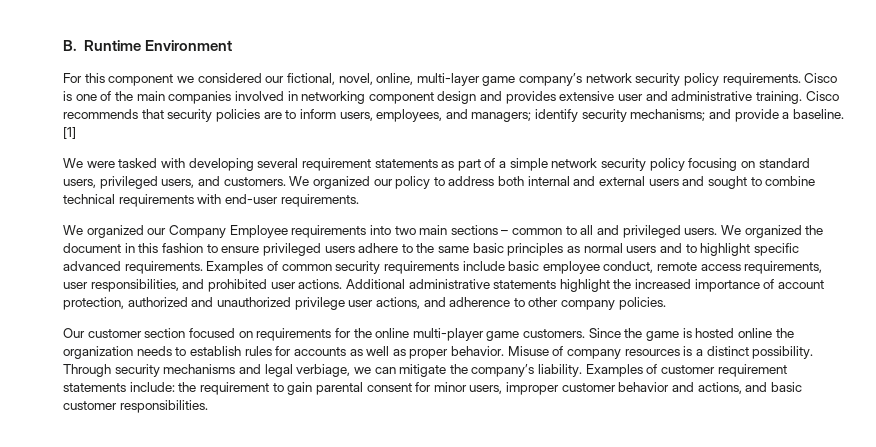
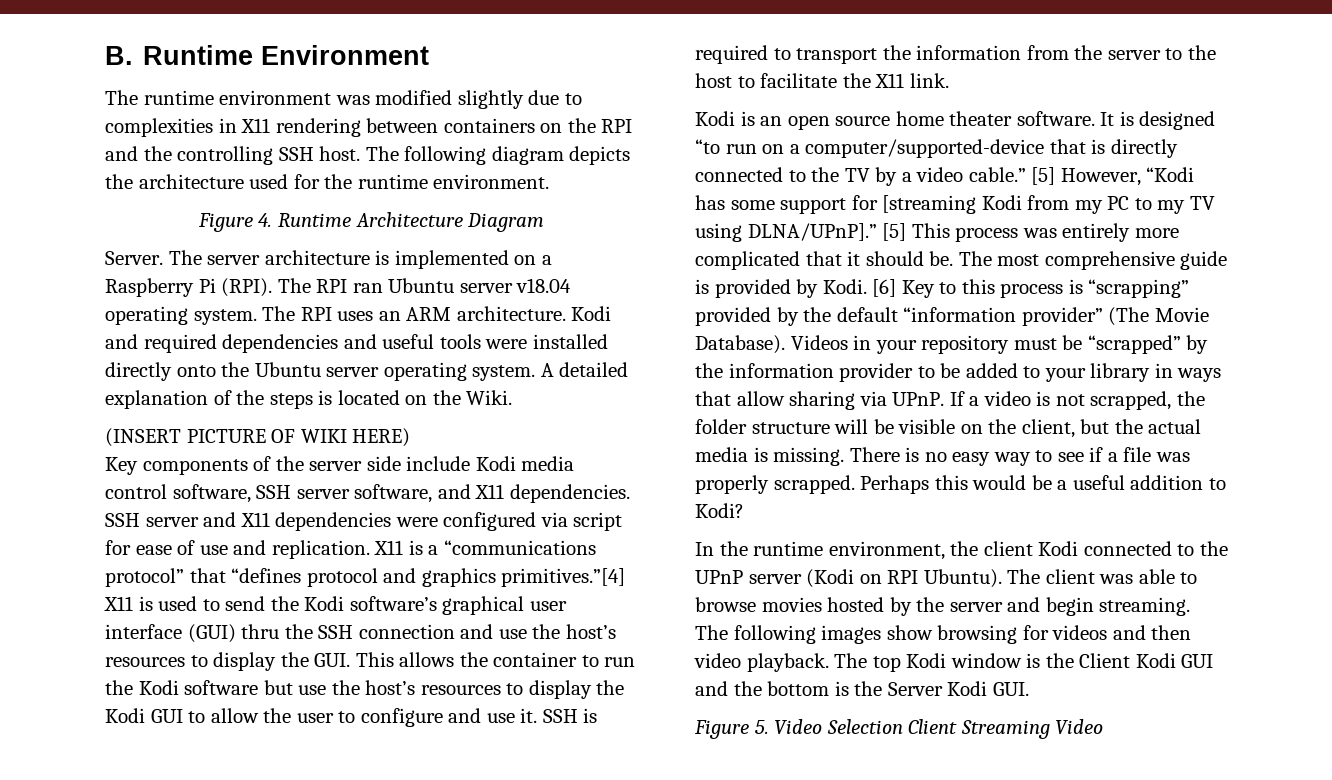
[63,73,838,86] [63,91,839,104] [63,109,844,122] [63,127,76,139] [63,158,810,171] [63,176,816,189] [63,194,359,207] [63,225,824,238] [63,243,799,256] [63,261,823,274] [63,279,825,292] [63,297,666,310] [63,328,794,341] [63,346,814,359] [63,364,787,377] [63,382,802,395] [63,400,208,413] For this component we considered our fictional, novel, online, multi-layer game company’s network security policy requirements. Cisco is one of the main companies involved in networking component design and provides extensive user and administrative training. Cisco recommends that security policies are to inform users, employees, and managers; identify security mechanisms; and provide a baseline. [1] // We were tasked with developing several requirement statements as part of a simple network security policy focusing on standard users, privileged users, and customers. We organized our policy to address both internal and external users and sought to combine technical requirements with end-user requirements. // We organized our Company Employee requirements into two main sections – common to all and privileged users. We organized the document in this fashion to ensure privileged users adhere to the same basic principles as normal users and to highlight specific advanced requirements. Examples of common security requirements include basic employee conduct, remote access requirements, user responsibilities, and prohibited user actions. Additional administrative statements highlight the increased importance of account protection, authorized and unauthorized privilege user actions, and adherence to other company policies. // Our customer section focused on requirements for the online multi-player game customers. Since the game is hosted online the organization needs to establish rules for accounts as well as proper behavior. Misuse of company resources is a distinct possibility. Through security mechanisms and legal verbiage, we can mitigate the company’s liability. Examples of customer requirement statements include: the requirement to gain parental consent for minor users, improper customer behavior and actions, and basic customer responsibilities. -> [105,90,582,109] [105,118,633,137] [105,146,631,165] [105,174,550,189] [197,212,545,232] [105,250,552,269] [105,278,572,297] [105,306,612,325] [105,334,608,353] [105,362,629,381] [105,390,513,409] [105,428,411,447] [105,456,575,475] [105,484,630,503] [105,512,623,531] [105,540,596,559] [105,568,626,587] [104,596,567,615] [105,624,616,643] [105,652,636,671] [105,680,625,699] [105,708,598,727] [695,45,1216,64] [695,73,949,88] [695,111,1216,130] [695,139,1178,158] [695,167,1195,186] [695,195,1215,214] [695,223,1179,242] [695,251,1228,270] [695,279,1190,298] [695,307,1209,326] [695,335,1209,354] [695,363,1222,382] [695,391,1205,410] [695,419,1202,438] [695,447,1190,466] [695,475,1226,494] [695,503,744,518] [695,541,1228,560] [695,569,1198,588] [695,597,1191,616] [695,625,1192,644] [694,653,1214,672] [695,681,1029,696] [694,719,1104,739] The runtime environment was modified slightly due to complexities in X11 rendering between containers on the RPI and the controlling SSH host. The following diagram depicts the architecture used for the runtime environment. // Figure 4. Runtime Architecture Diagram // Server. The server architecture is implemented on a Raspberry Pi (RPI). The RPI ran Ubuntu server v18.04 operating system. The RPI uses an ARM architecture. Kodi and required dependencies and useful tools were installed directly onto the Ubuntu server operating system. A detailed explanation of the steps is located on the Wiki. // (INSERT PICTURE OF WIKI HERE) // Key components of the server side include Kodi media control software, SSH server software, and X11 dependencies. SSH server and X11 dependencies were configured via script for ease of use and replication. X11 is a “communications protocol” that “defines protocol and graphics primitives.”[4] X11 is used to send the Kodi software’s graphical user interface (GUI) thru the SSH connection and use the host’s resources to display the GUI. This allows the container to run the Kodi software but use the host’s resources to display the Kodi GUI to allow the user to configure and use it. SSH is required to transport the information from the server to the host to facilitate the X11 link. // Kodi is an open source home theater software. It is designed “to run on a computer/supported-device that is directly connected to the TV by a video cable.” [5] However, “Kodi has some support for [streaming Kodi from my PC to my TV using DLNA/UPnP].” [5] This process was entirely more complicated that it should be. The most comprehensive guide is provided by Kodi. [6] Key to this process is “scrapping” provided by the default “information provider” (The Movie Database). Videos in your repository must be “scrapped” by the information provider to be added to your library in ways that allow sharing via UPnP. If a video is not scrapped, the folder structure will be visible on the client, but the actual media is missing. There is no easy way to see if a file was properly scrapped. Perhaps this would be a useful addition to Kodi? // In the runtime environment, the client Kodi connected to the UPnP server (Kodi on RPI Ubuntu). The client was able to browse movies hosted by the server and begin streaming. The following images show browsing for videos and then video playback. The top Kodi window is the Client Kodi GUI and the bottom is the Server Kodi GUI. // Figure 5. Video Selection Client Streaming Video

